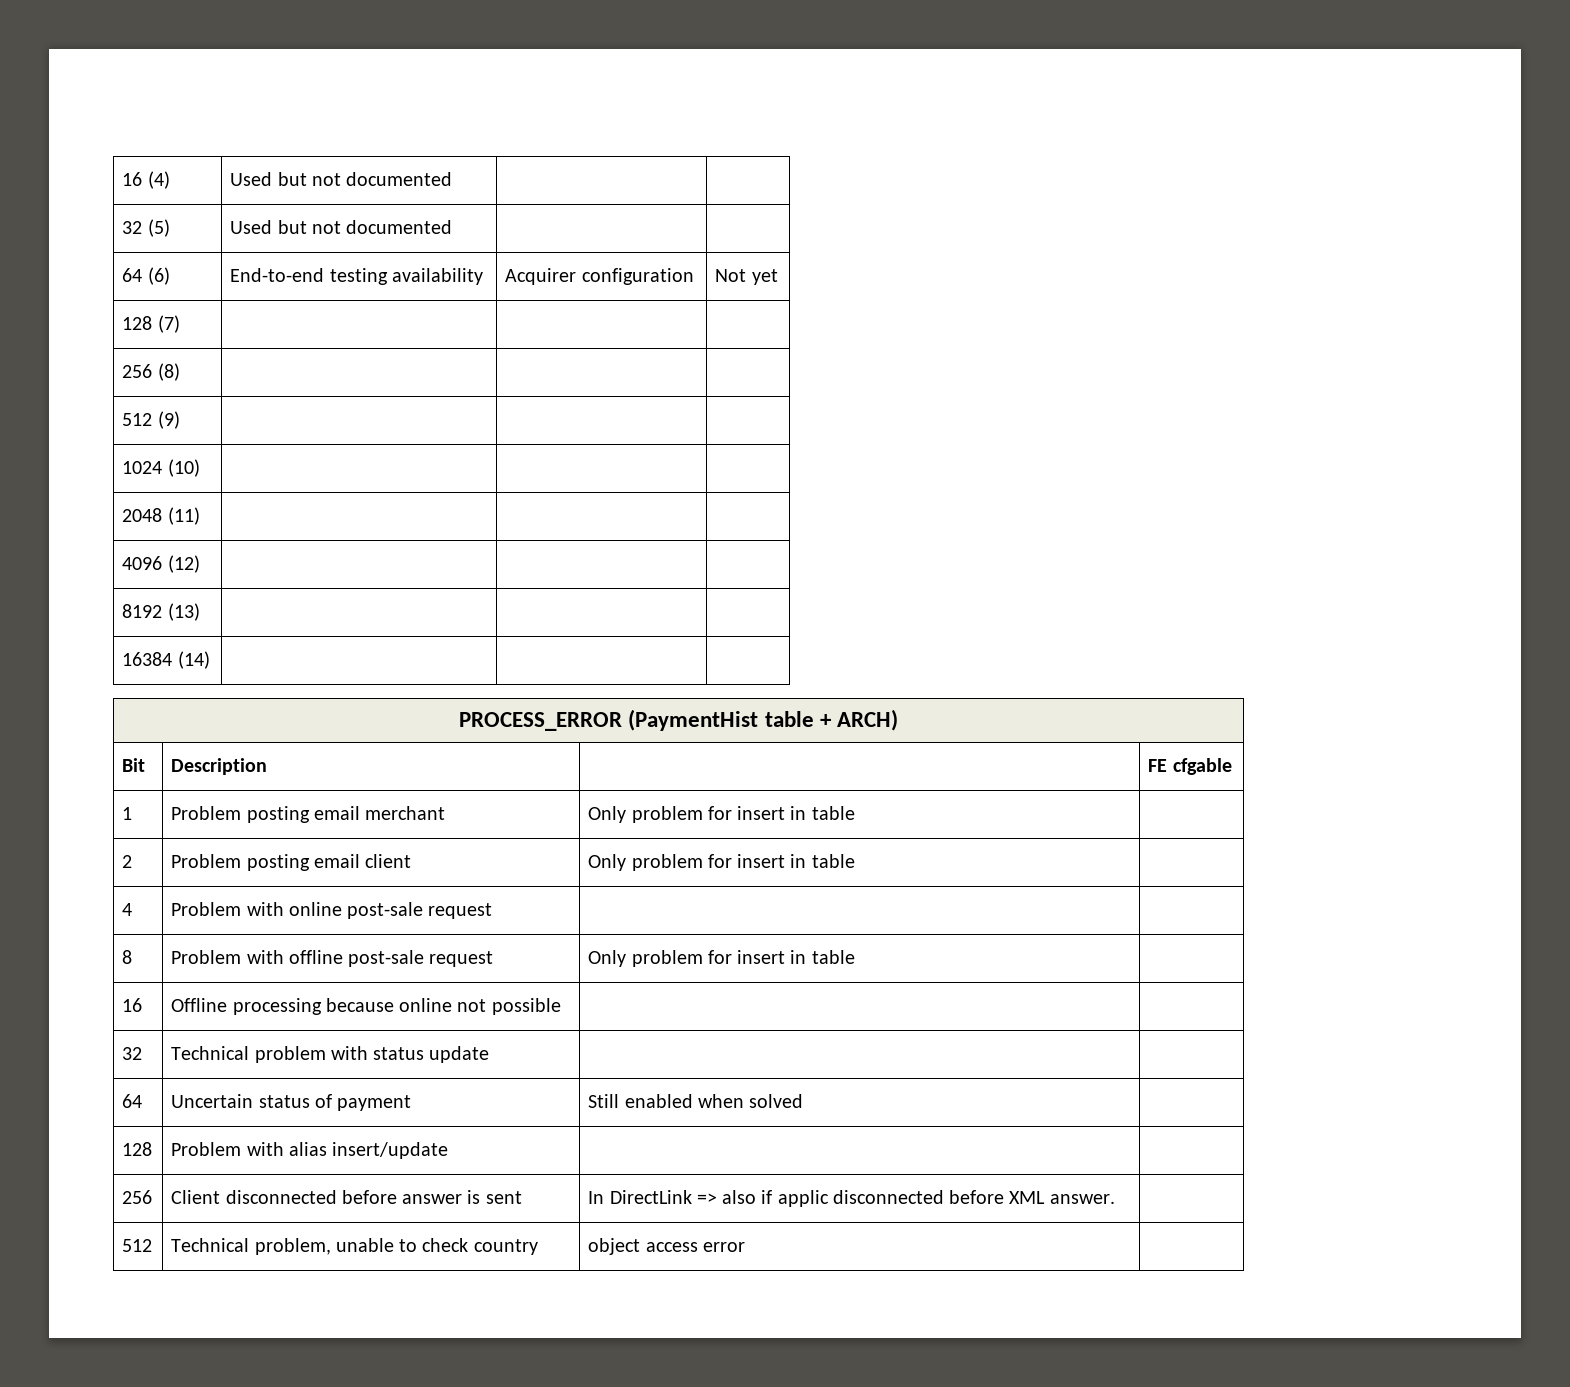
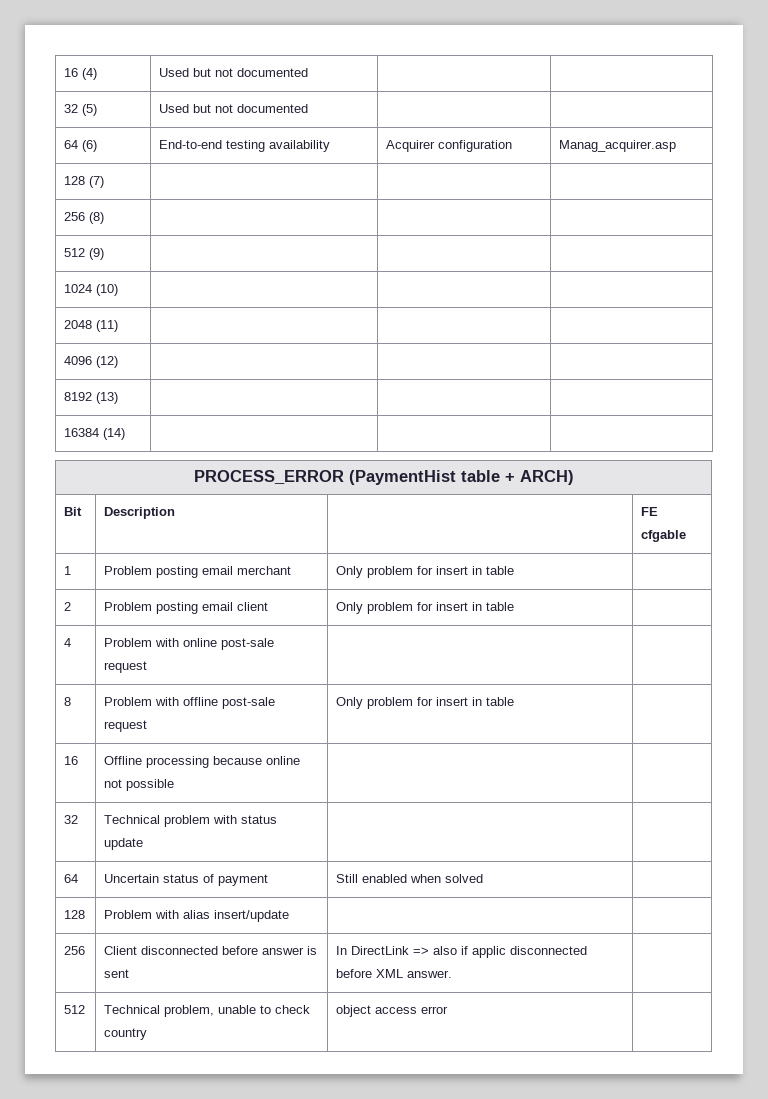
[715,269,778,285] Not yet -> [559,140,677,152] Manag_acquirer.asp

